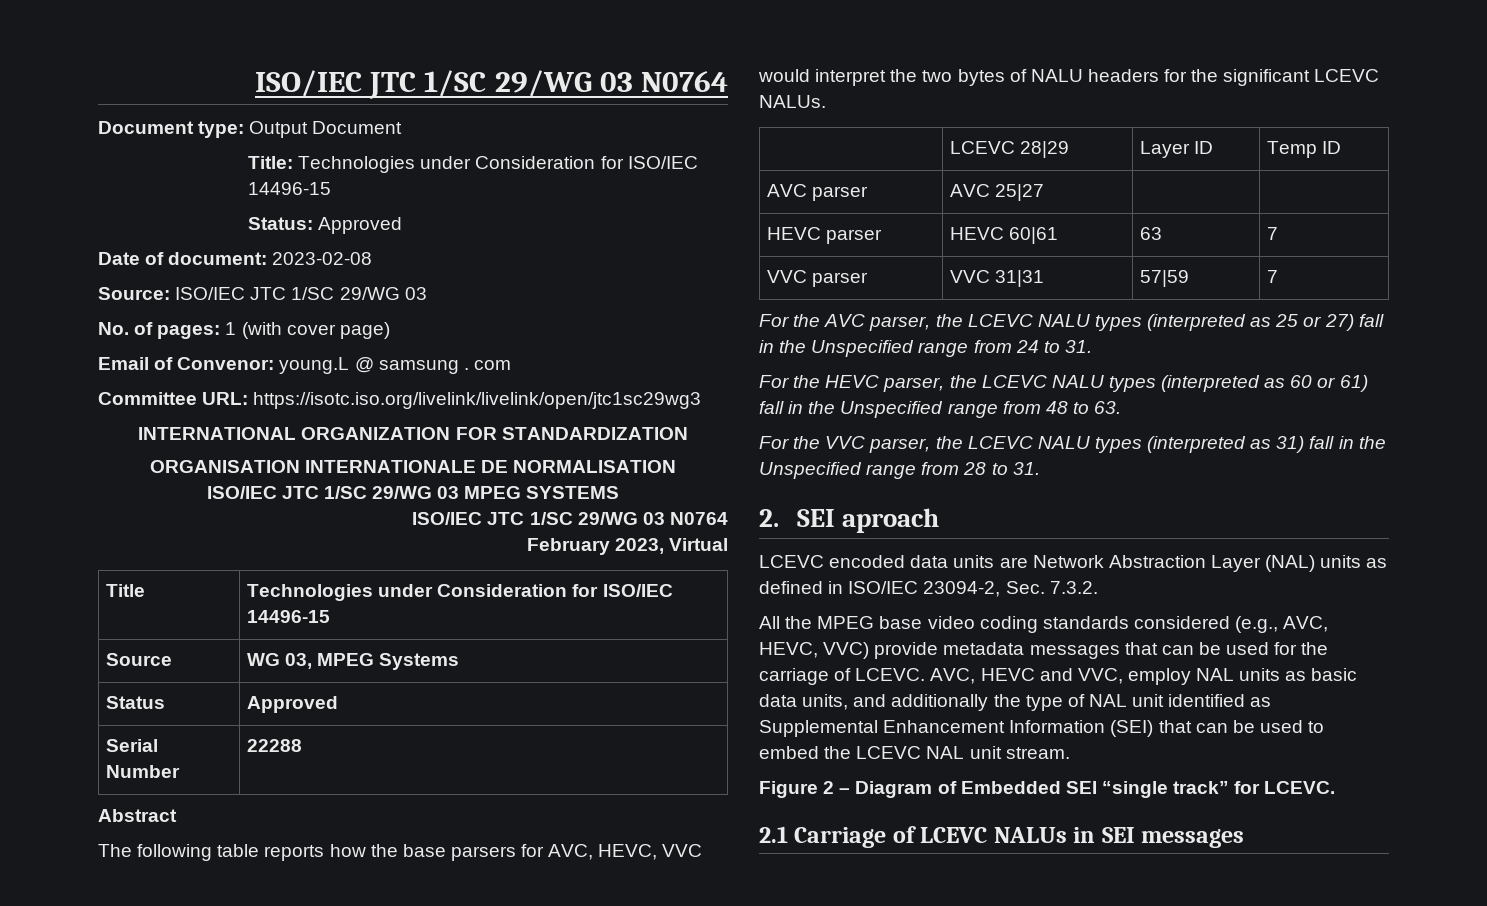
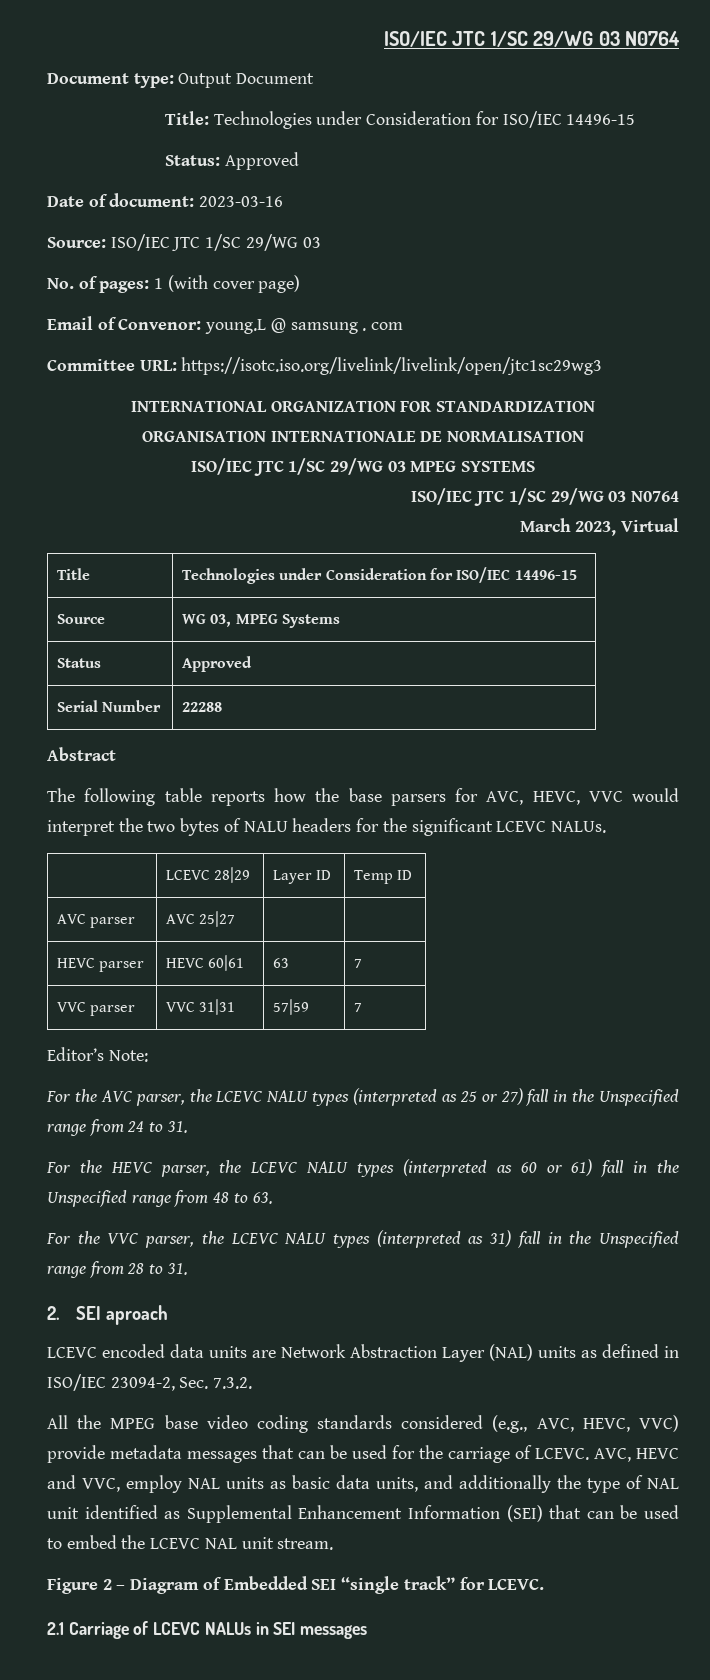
[272,252,373,265] 2023-02-08 -> [199,196,284,207] 2023-03-16
[526,538,610,555] February -> [519,518,571,532] March
(1279, 276) none -> [47,1047,148,1062] // Editor’s Note:

